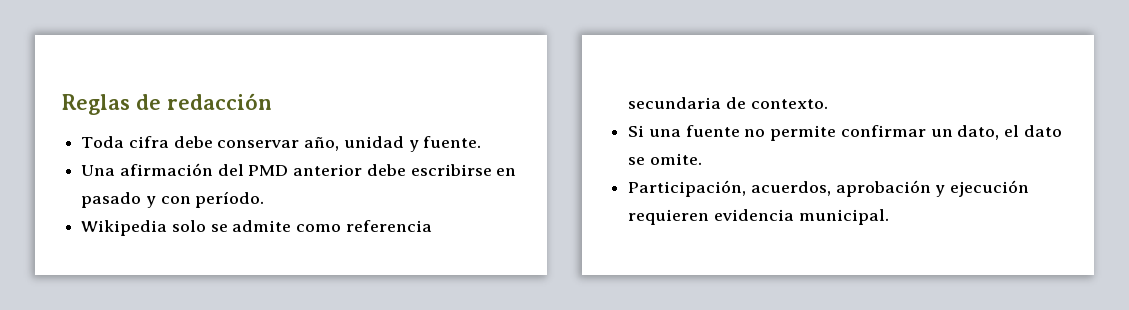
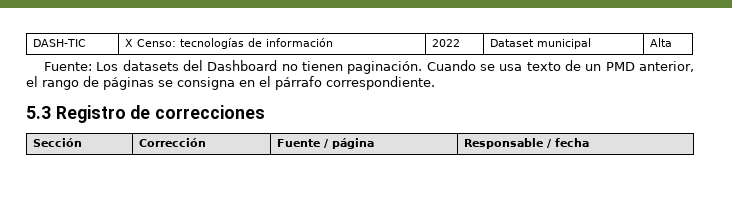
[62,93,272,115] [81,136,482,152] [81,163,517,176] [81,191,265,208] [81,220,432,236] [628,97,828,109] [628,125,1062,141] [628,153,702,165] [628,180,1030,197] [628,209,889,225] Reglas de redacción // Toda cifra debe conservar año, unidad y fuente. // Una afirmación del PMD anterior debe escribirse en pasado y con período. // Wikipedia solo se admite como referencia secundaria de contexto. // Si una fuente no permite confirmar un dato, el dato se omite. // Participación, acuerdos, aprobación y ejecución requieren evidencia municipal. -> [32,39,86,47] [124,38,333,49] [431,39,460,47] [489,38,591,49] [649,38,672,47] [44,60,695,74] [26,76,435,90] [26,105,266,123] [32,138,82,147] [138,138,206,147] [276,138,374,149] [463,138,589,149] DASH-TIC | X Censo: tecnologías de información | 2022 | Dataset municipal | Alta // Fuente: Los datasets del Dashboard no tienen paginación. Cuando se usa texto de un PMD anterior, el rango de páginas se consigna en el párrafo correspondiente. // 5.3 Registro de correcciones // Sección | Corrección | Fuente / página | Responsable / fecha

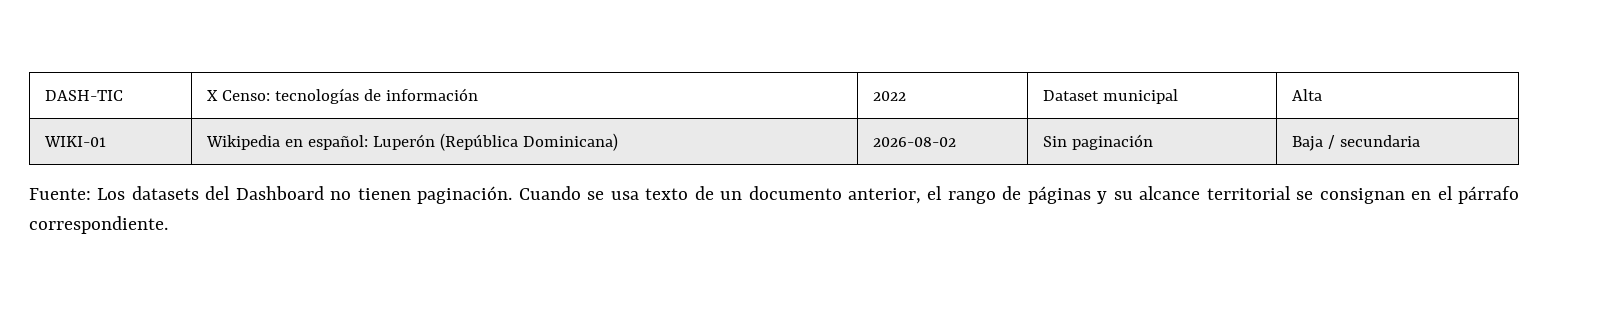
(672, 42) none -> [43,136,106,147] [205,133,619,151] [872,137,956,147] [1042,134,1153,150] [1291,135,1421,151] // WIKI-01 | Wikipedia en español: Luperón (República Dominicana) | 2026-08-02 | Sin paginación | Baja / secundaria
[605,62,635,71] PMD -> [748,186,842,200] documento
[158,76,435,90] [26,105,266,123] [32,138,82,147] [138,138,206,147] [276,138,374,149] [463,138,589,149] se consigna en el párrafo correspondiente. // 5.3 Registro de correcciones // Sección | Corrección | Fuente / página | Responsable / fecha -> [1097,186,1519,204] [29,216,168,234] y su alcance territorial se consignan en el párrafo correspondiente.

